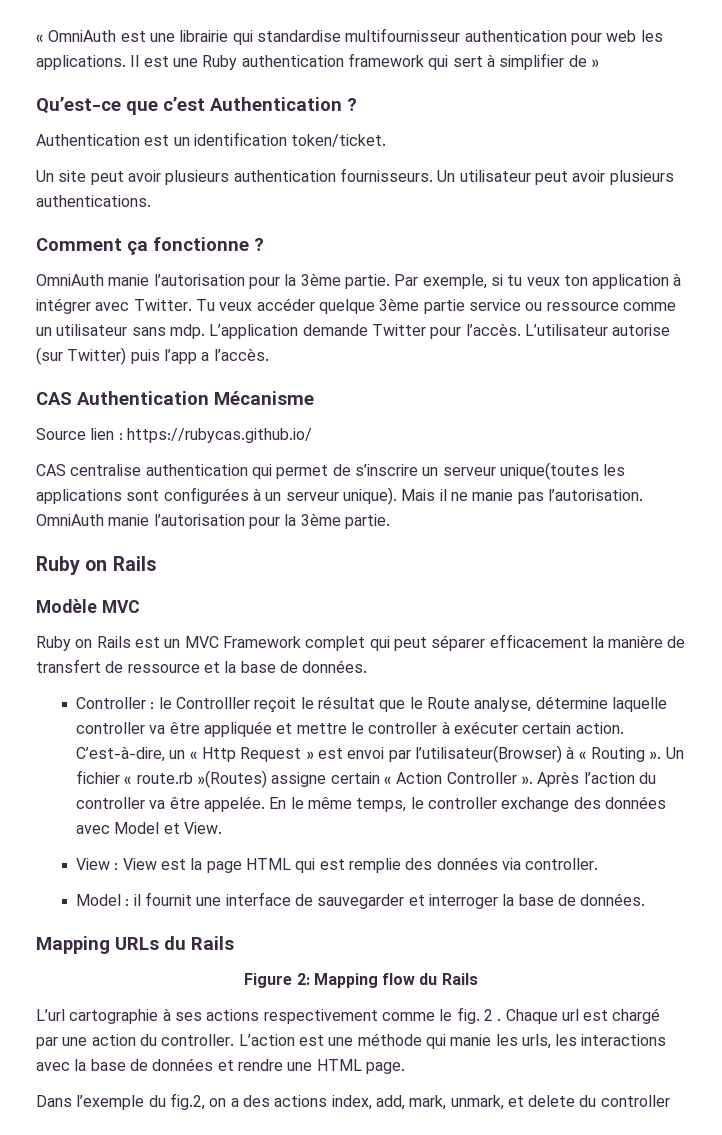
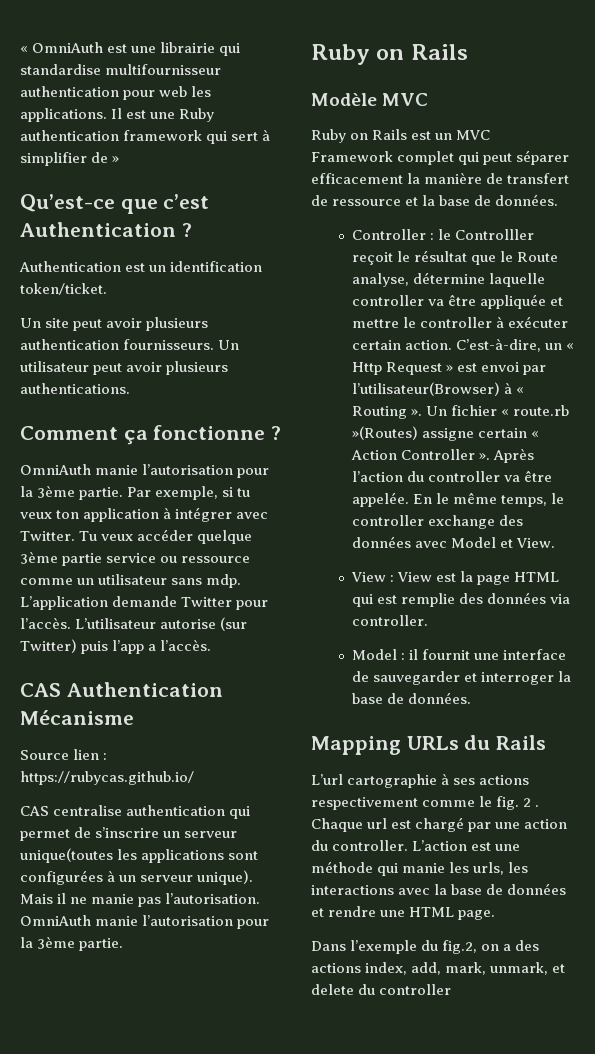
[244,973,478,988] // Figure 2: Mapping flow du Rails -> (547, 742) none

